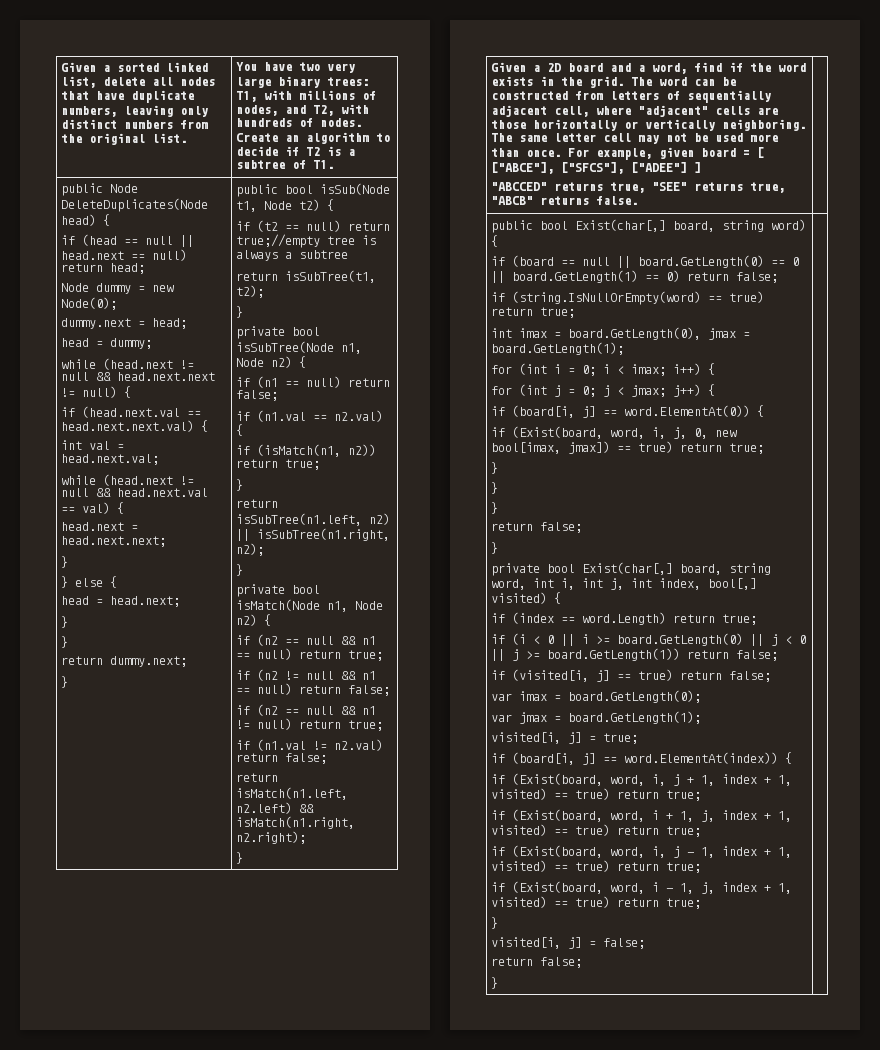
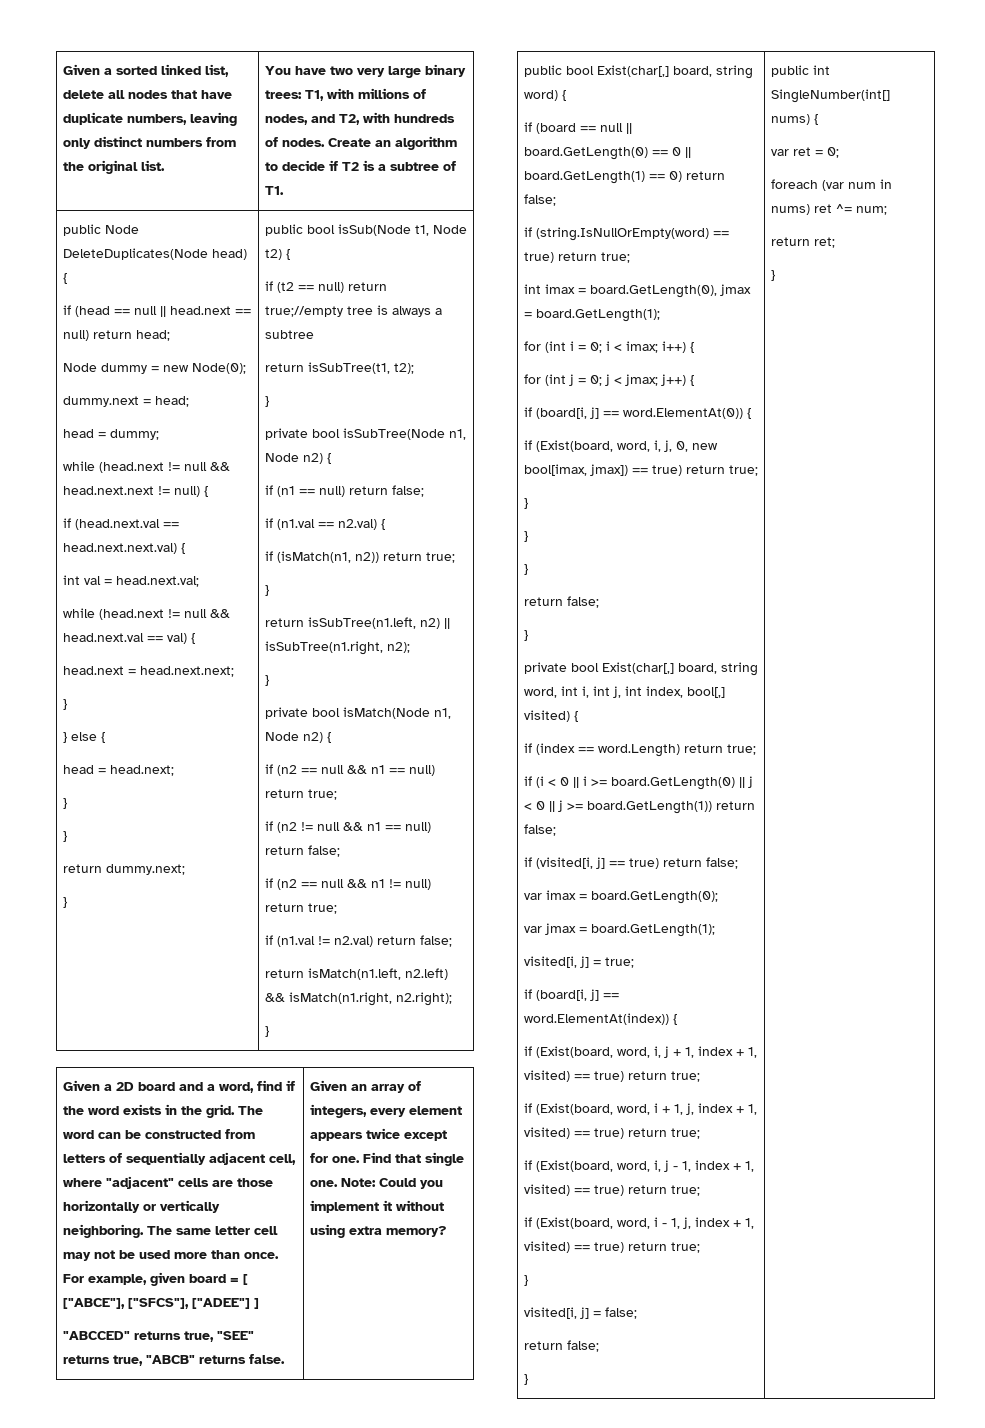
(638, 200) none -> [309,1080,421,1093] [309,1104,462,1118] [309,1128,447,1141] [309,1152,464,1166] [309,1178,443,1189] [309,1200,444,1213] [309,1224,447,1238] Given an array of integers, every element appears twice except for one. Find that single one. Note: Could you implement it without using extra memory?
(498, 983) none -> [770,65,830,77] [770,89,890,103] [770,114,818,125] [770,147,839,158] [770,179,892,191] [770,204,887,215] [770,237,835,248] [770,270,775,281] public int SingleNumber(int[] nums) { // var ret = 0; // foreach (var num in nums) ret ^= num; // return ret; // }

